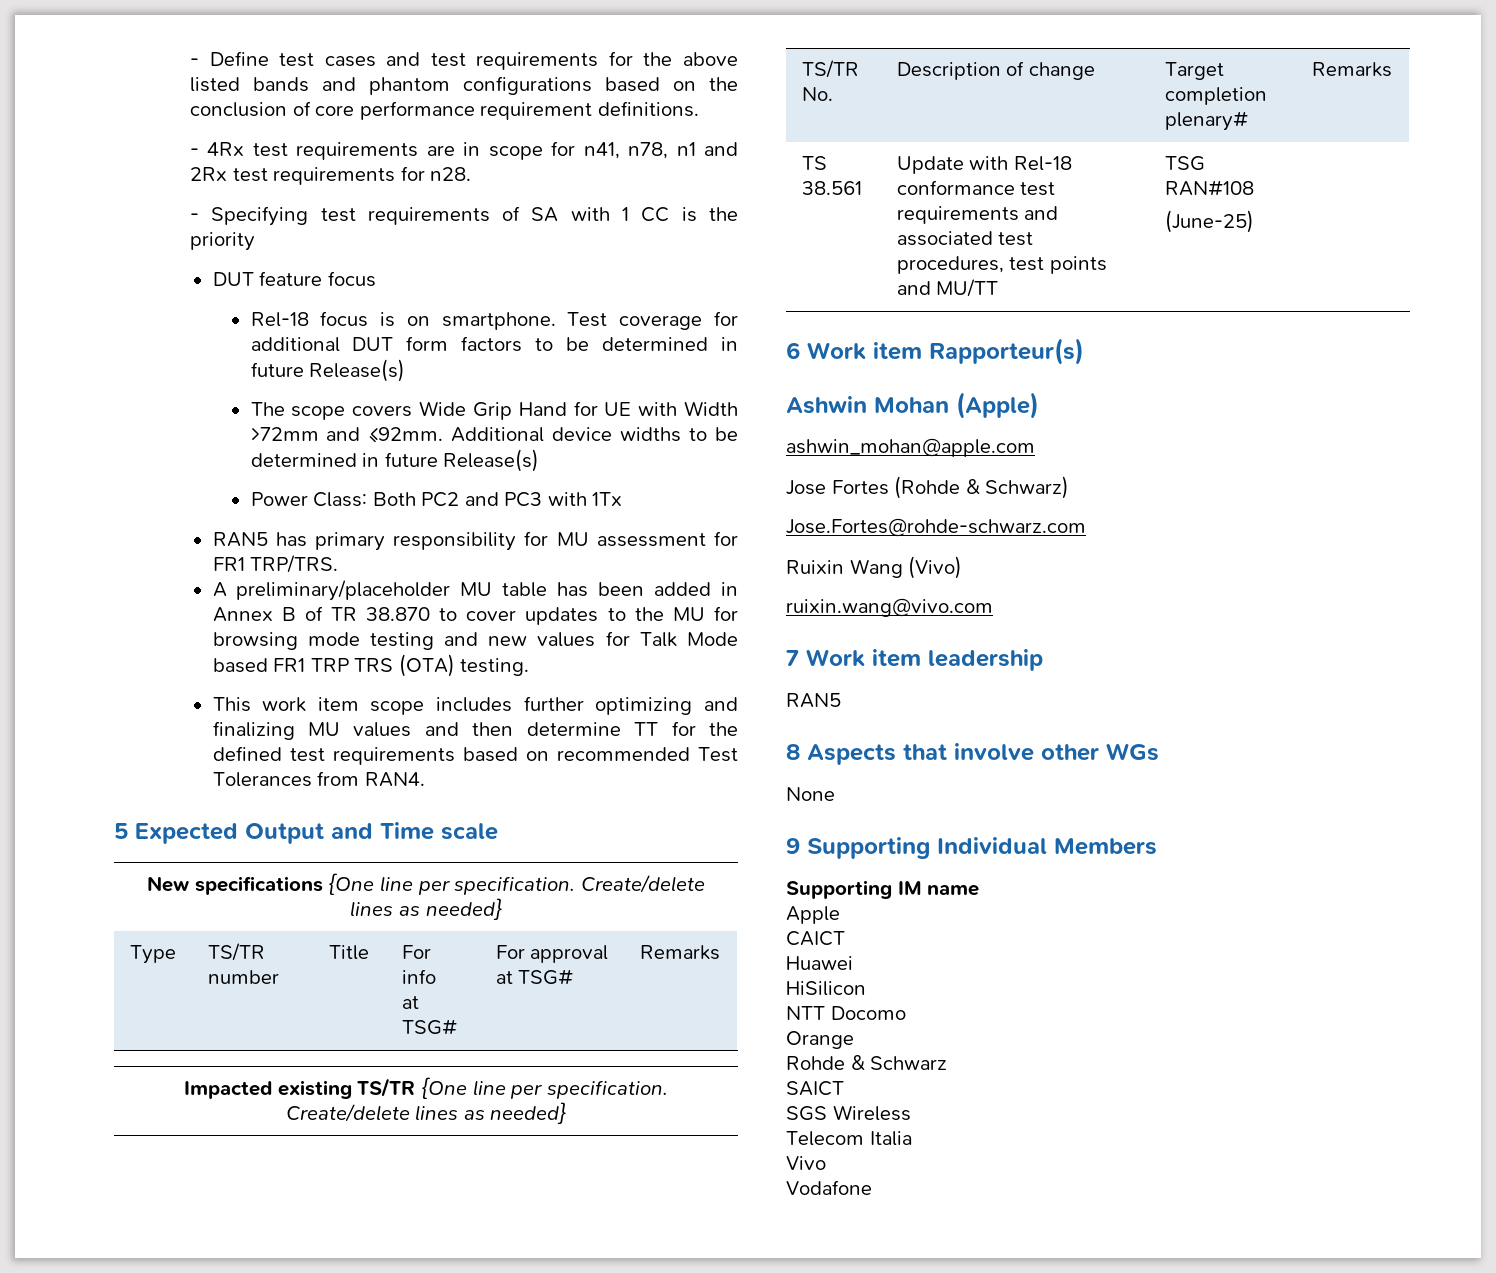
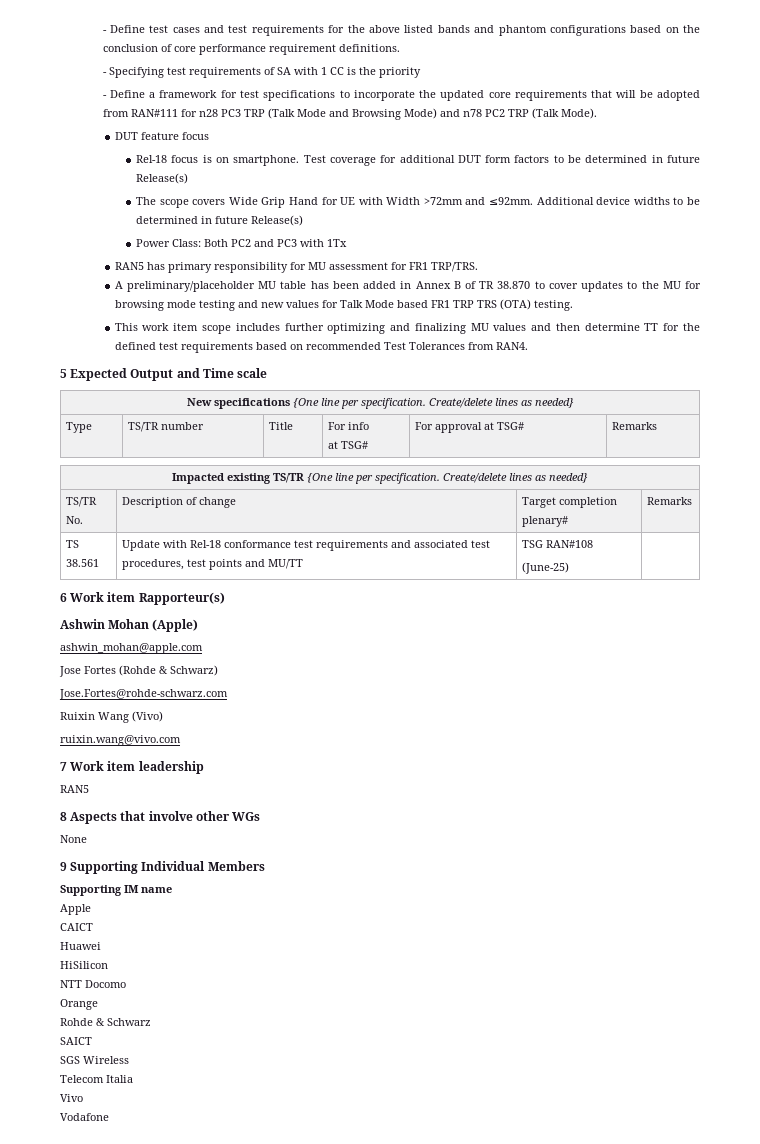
[189,141,738,160] [189,166,472,185] // - 4Rx test requirements are in scope for n41, n78, n1 and 2Rx test requirements for n28. -> (400, 48) none
(255, 241) none -> [102,90,700,101] [102,108,597,120] // - Define a framework for test specifications to incorporate the updated core requirements that will be adopted from RAN#111 for n28 PC3 TRP (Talk Mode and Browsing Mode) and n78 PC2 TRP (Talk Mode).

